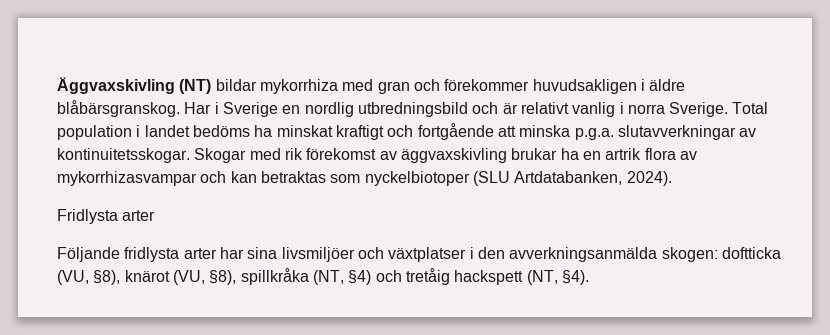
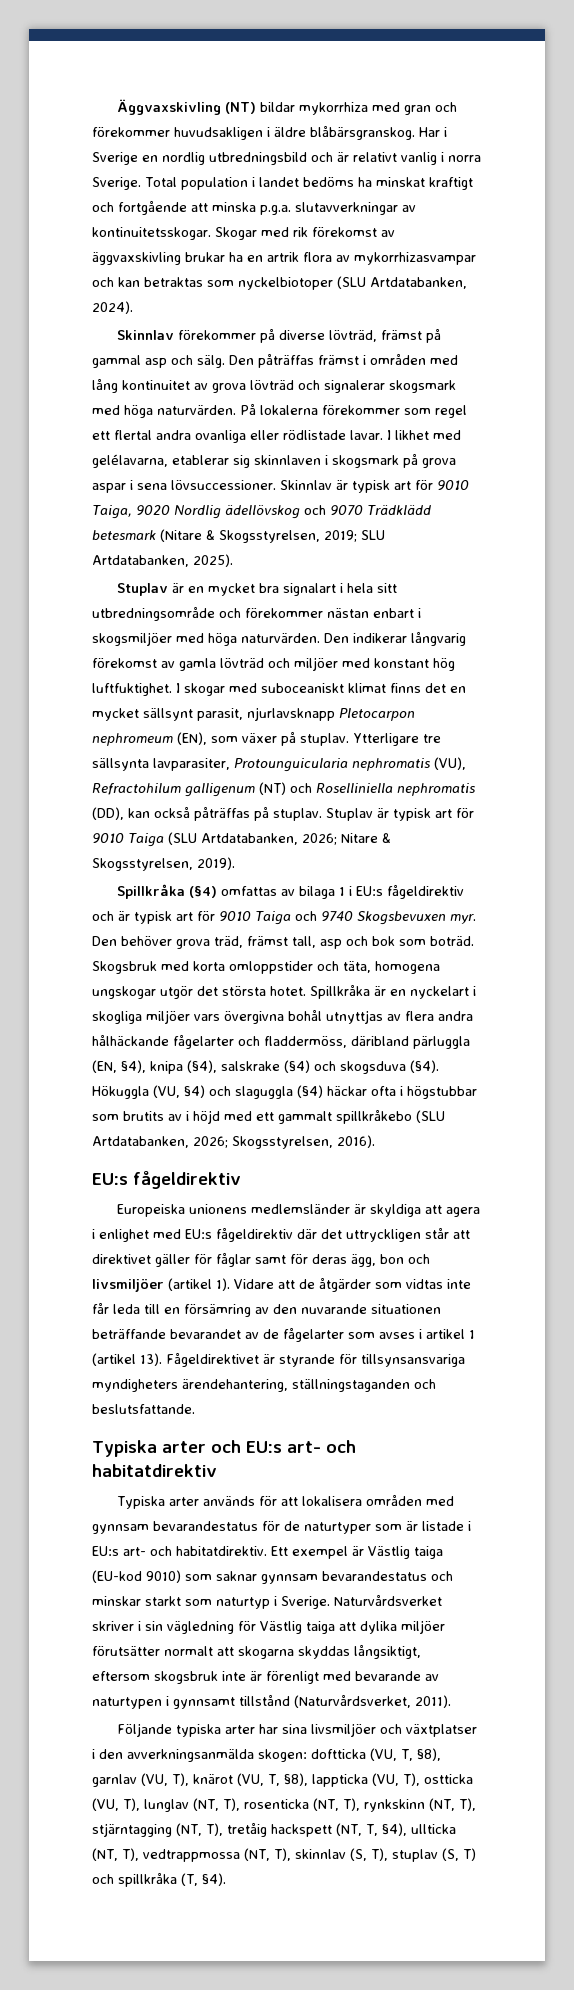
[57,209,156,224] Fridlysta arter -> [117,328,442,343] [92,353,458,368] [92,378,456,393] [92,403,467,418] [92,429,461,443] [92,453,456,468] [92,479,469,493] [92,504,431,519] [92,529,385,543] [92,554,233,567] [117,583,398,596] [92,606,421,621] [92,631,466,646] [92,657,455,671] [92,683,466,696] [92,707,415,721] [92,731,441,746] [92,757,466,772] [92,782,475,797] [92,806,474,821] [92,832,391,847] [92,857,235,871] [117,884,465,899] [92,910,476,925] [92,935,474,949] [92,961,440,974] [92,984,476,999] [92,1009,473,1024] [92,1034,470,1049] [92,1060,439,1074] [92,1085,477,1099] [92,1109,445,1124] [92,1135,375,1149] [92,1171,241,1189] [117,1204,481,1217] [92,1227,470,1242] [92,1252,430,1267] [92,1277,471,1292] [92,1302,441,1317] [92,1327,475,1342] [92,1352,465,1367] [92,1379,436,1392] [92,1404,195,1414] [92,1440,356,1457] [92,1464,217,1477] [117,1494,455,1509] [92,1520,471,1534] [92,1546,443,1559] [92,1570,453,1584] [92,1594,442,1609] [92,1620,445,1634] [92,1644,421,1659] [92,1670,439,1684] [92,1694,451,1709] Skinnlav förekommer på diverse lövträd, främst på gammal asp och sälg. Den påträffas främst i områden med lång kontinuitet av grova lövträd och signalerar skogsmark med höga naturvärden. På lokalerna förekommer som regel ett flertal andra ovanliga eller rödlistade lavar. I likhet med gelélavarna, etablerar sig skinnlaven i skogsmark på grova aspar i sena lövsuccessioner. Skinnlav är typisk art för 9010 Taiga, 9020 Nordlig ädellövskog och 9070 Trädklädd betesmark (Nitare & Skogsstyrelsen, 2019; SLU Artdatabanken, 2025). // Stuplav är en mycket bra signalart i hela sitt utbredningsområde och förekommer nästan enbart i skogsmiljöer med höga naturvärden. Den indikerar långvarig förekomst av gamla lövträd och miljöer med konstant hög luftfuktighet. I skogar med suboceaniskt klimat finns det en mycket sällsynt parasit, njurlavsknapp Pletocarpon nephromeum (EN), som växer på stuplav. Ytterligare tre sällsynta lavparasiter, Protounguicularia nephromatis (VU), Refractohilum galligenum (NT) och Roselliniella nephromatis (DD), kan också påträffas på stuplav. Stuplav är typisk art för 9010 Taiga (SLU Artdatabanken, 2026; Nitare & Skogsstyrelsen, 2019). // Spillkråka (§4) omfattas av bilaga 1 i EU:s fågeldirektiv och är typisk art för 9010 Taiga och 9740 Skogsbevuxen myr. Den behöver grova träd, främst tall, asp och bok som boträd. Skogsbruk med korta omloppstider och täta, homogena ungskogar utgör det största hotet. Spillkråka är en nyckelart i skogliga miljöer vars övergivna bohål utnyttjas av flera andra hålhäckande fågelarter och fladdermöss, däribland pärluggla (EN, §4), knipa (§4), salskrake (§4) och skogsduva (§4). Hökuggla (VU, §4) och slaguggla (§4) häckar ofta i högstubbar som brutits av i höjd med ett gammalt spillkråkebo (SLU Artdatabanken, 2026; Skogsstyrelsen, 2016). // EU:s fågeldirektiv // Europeiska unionens medlemsländer är skyldiga att agera i enlighet med EU:s fågeldirektiv där det uttryckligen står att direktivet gäller för fåglar samt för deras ägg, bon och livsmiljöer (artikel 1). Vidare att de åtgärder som vidtas inte får leda till en försämring av den nuvarande situationen beträffande bevarandet av de fågelarter som avses i artikel 1 (artikel 13). Fågeldirektivet är styrande för tillsynsansvariga myndigheters ärendehantering, ställningstaganden och beslutsfattande. // Typiska arter och EU:s art- och habitatdirektiv // Typiska arter används för att lokalisera områden med gynnsam bevarandestatus för de naturtyper som är listade i EU:s art- och habitatdirektiv. Ett exempel är Västlig taiga (EU-kod 9010) som saknar gynnsam bevarandestatus och minskar starkt som naturtyp i Sverige. Naturvårdsverket skriver i sin vägledning för Västlig taiga att dylika miljöer förutsätter normalt att skogarna skyddas långsiktigt, eftersom skogsbruk inte är förenligt med bevarande av naturtypen i gynnsamt tillstånd (Naturvårdsverket, 2011).
[124,247,180,262] fridlysta -> [176,1724,222,1737] typiska
[93,268,558,285] §8), knärot (VU, §8), spillkråka (NT, §4) och tretåig hackspett (NT, -> [401,1748,441,1761] [92,1773,473,1787] [92,1798,476,1812] [92,1822,456,1837] [92,1848,476,1862] [92,1872,198,1887] T, §8), garnlav (VU, T), knärot (VU, T, §8), lappticka (VU, T), ostticka (VU, T), lunglav (NT, T), rosenticka (NT, T), rynkskinn (NT, T), stjärntagging (NT, T), tretåig hackspett (NT, T, §4), ullticka (NT, T), vedtrappmossa (NT, T), skinnlav (S, T), stuplav (S, T) och spillkråka (T,

